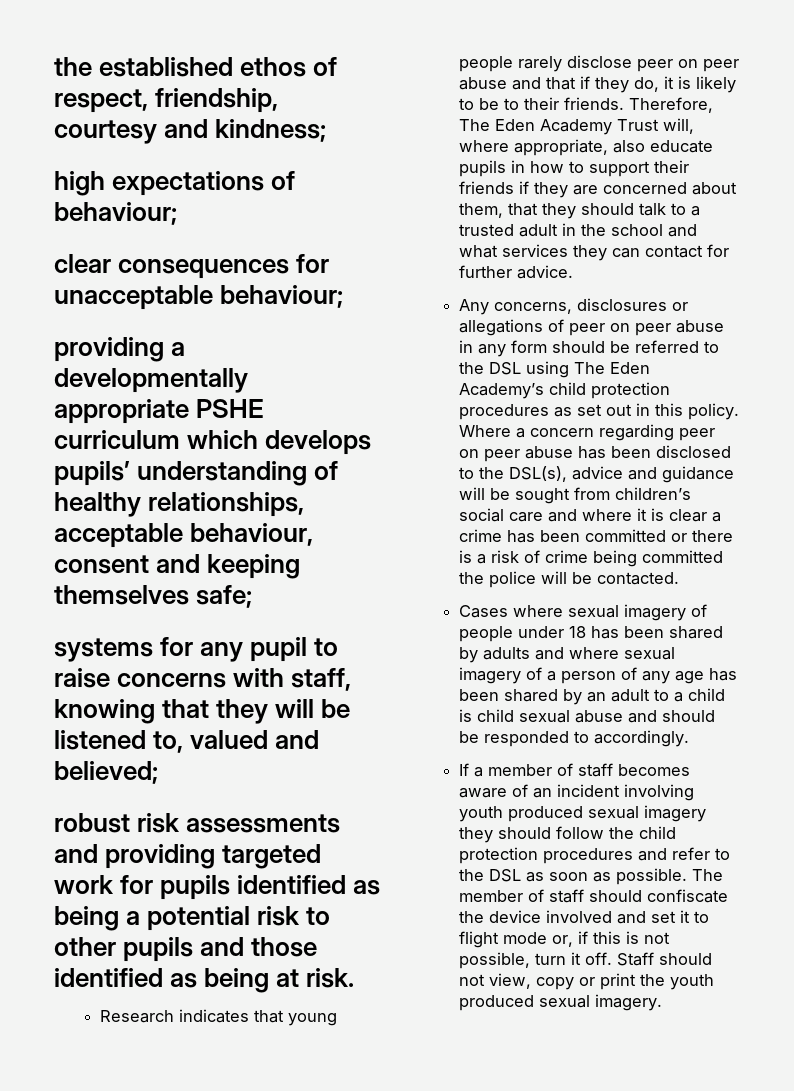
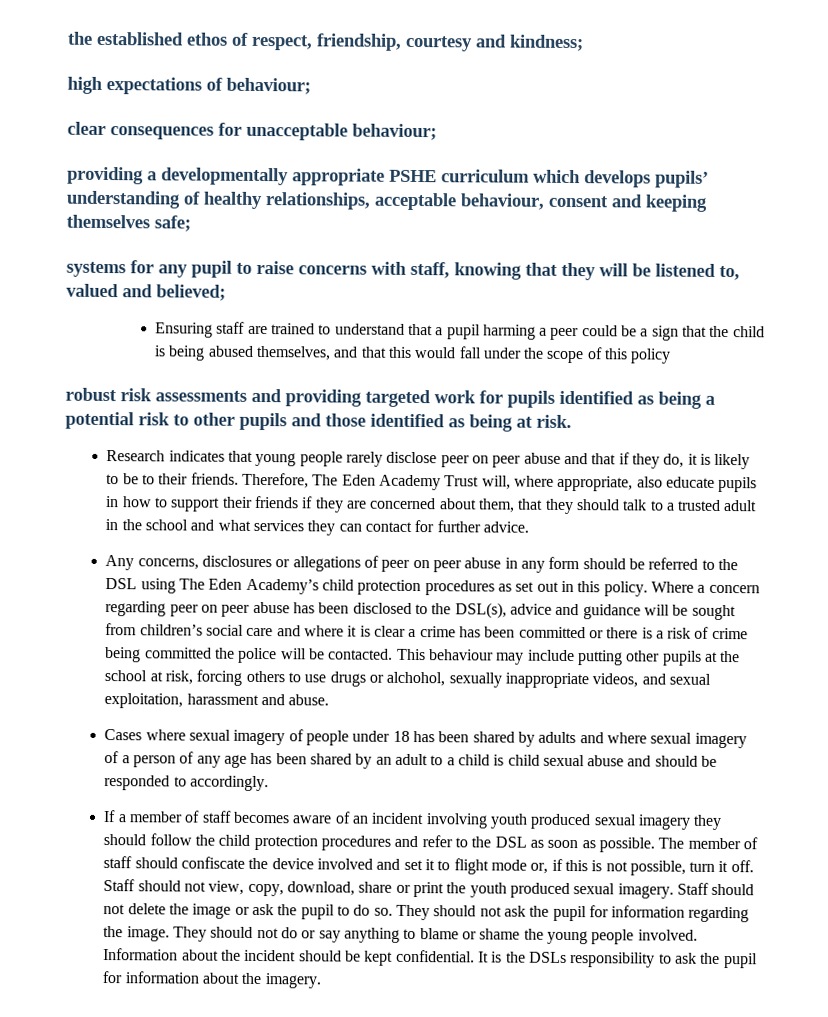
(158, 772) none -> [154,321,765,341] [153,345,672,364] // Ensuring staff are trained to understand that a pupil harming a peer could be a sign that the child is being abused themselves, and that this would fall under the scope of this policy
(680, 578) none -> [396,648,741,666] [104,669,711,689] [104,693,330,709] This behaviour may include putting other pupils at the school at risk, forcing others to use drugs or alchohol, sexually inappropriate videos, and sexual exploitation, harassment and abuse.
[536,977,575,990] copy -> [247,881,393,897] copy, download, share
(663, 1002) none -> [676,882,755,896] [103,903,750,923] [103,926,698,945] [103,948,758,969] [102,971,321,989] Staff should not delete the image or ask the pupil to do so. They should not ask the pupil for information regarding the image. They should not do or say anything to blame or shame the young people involved. Information about the incident should be kept confidential. It is the DSLs responsibility to ask the pupil for information about the imagery.

